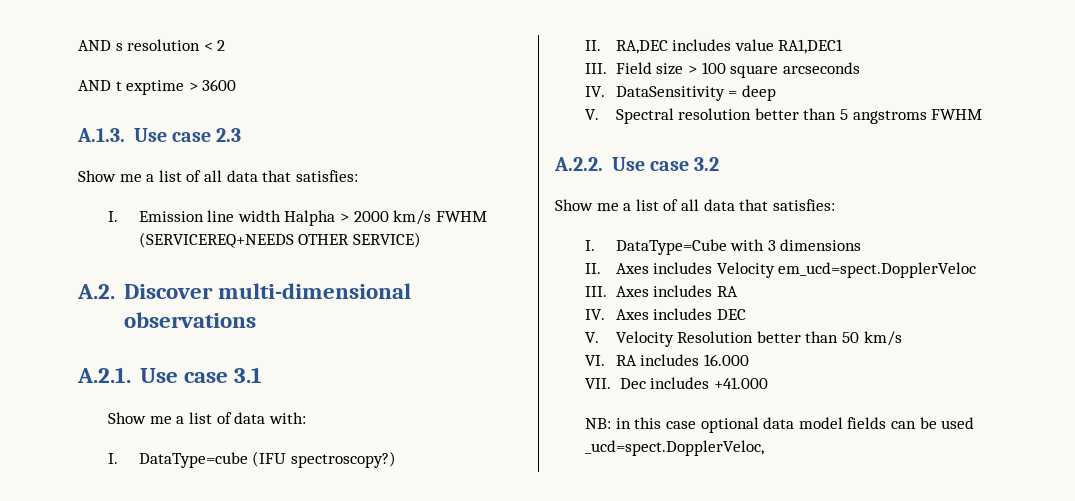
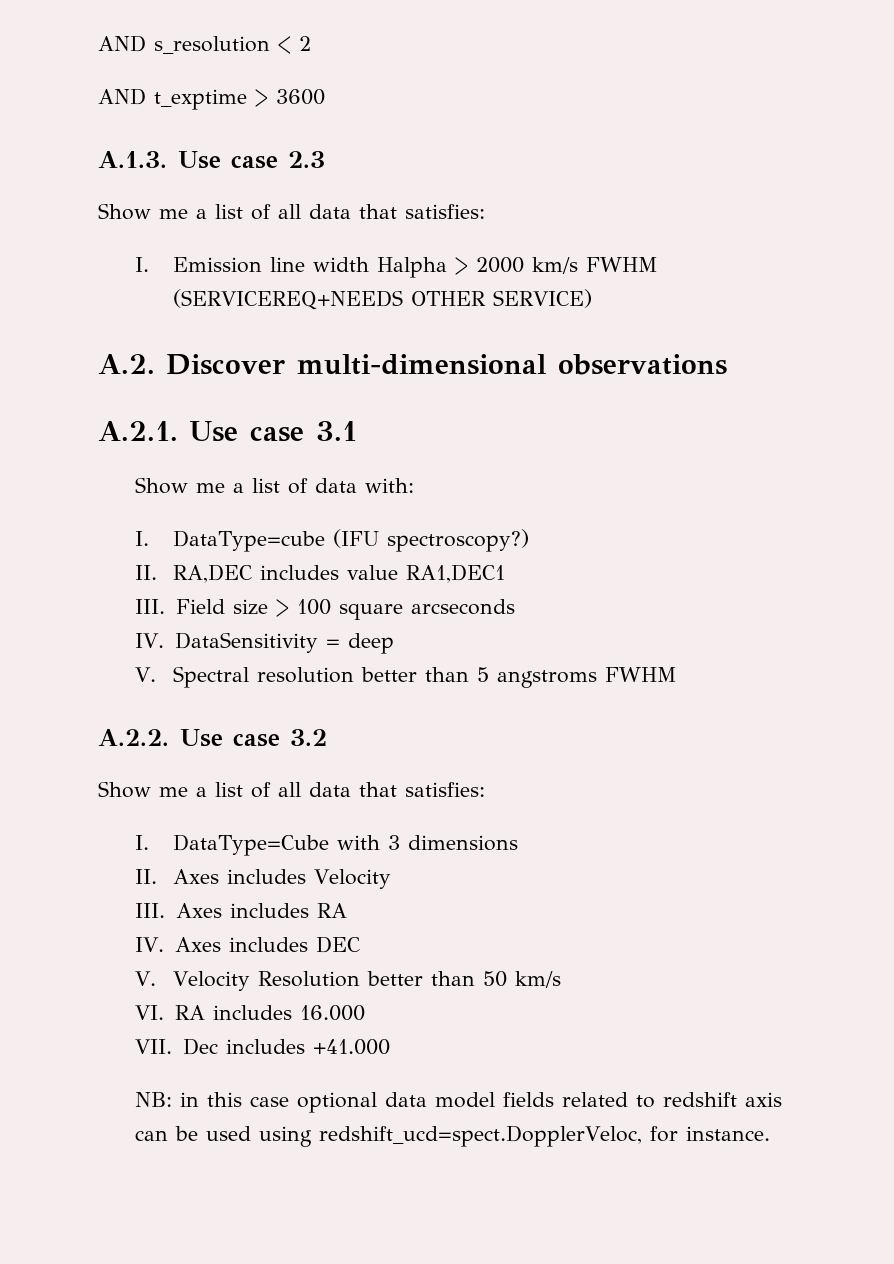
[78,39,201,51] AND s resolution -> [98,35,270,54] AND s_resolution
[115,80,185,95] t exptime -> [154,89,247,110] t_exptime
[778,262,977,278] em_ucd=spect.DopplerVeloc -> (391, 879) none
[891,417,975,429] [585,440,765,456] can be used _ucd=spect.DopplerVeloc, -> [562,1092,783,1108] [135,1125,771,1147] related to redshift axis can be used using redshift_ucd=spect.DopplerVeloc, for instance.

